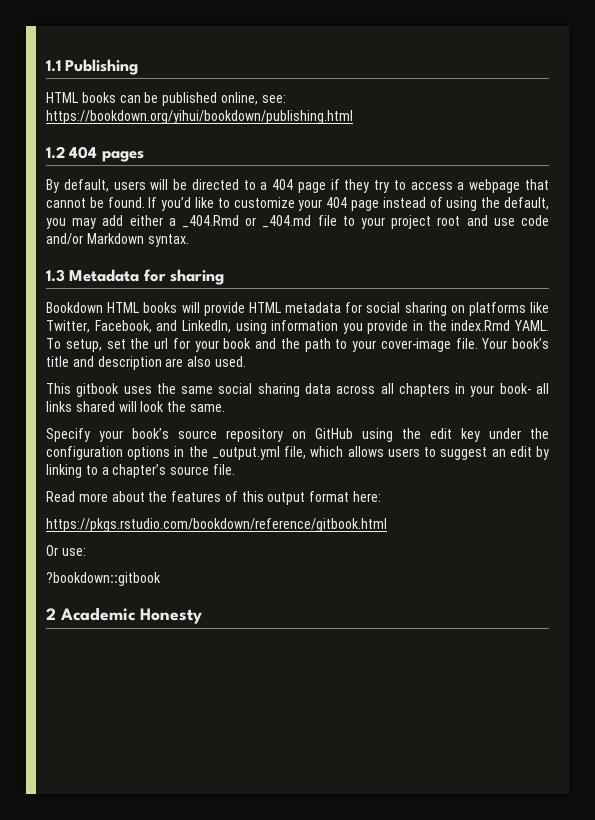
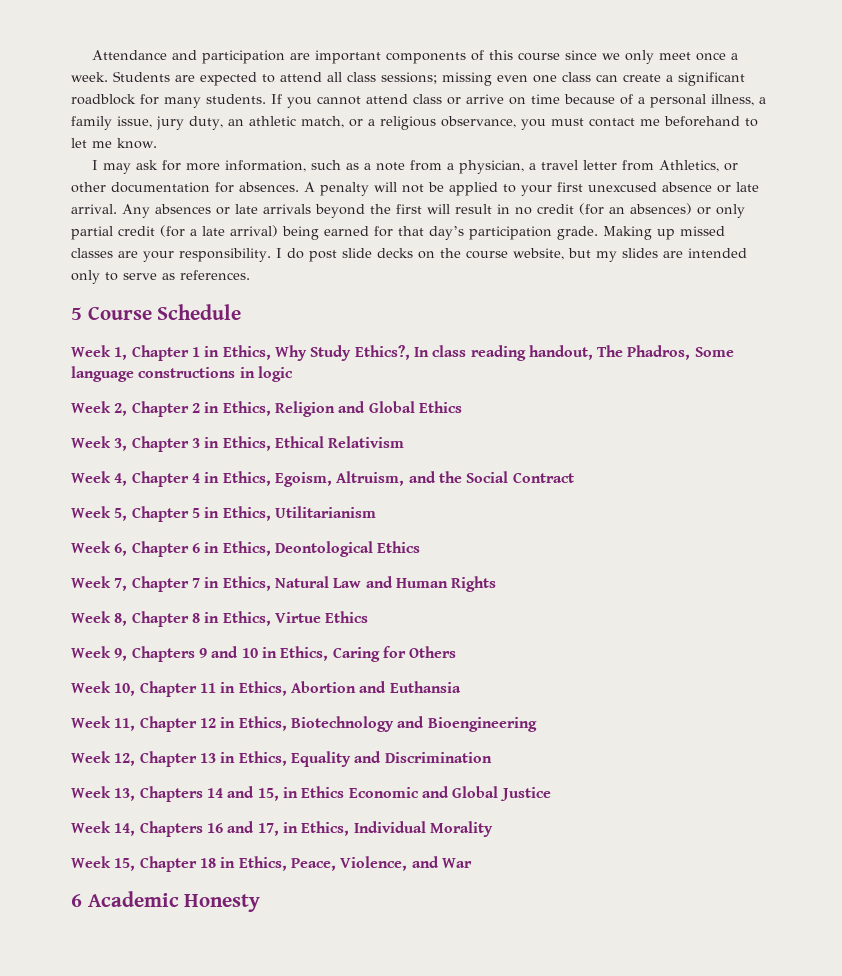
[46,59,139,75] [46,92,286,106] [46,110,353,124] [46,146,144,162] [46,179,549,193] [46,197,550,211] [46,215,549,229] [46,233,189,247] [46,269,225,285] [46,302,549,316] [46,320,549,334] [46,338,549,352] [46,356,246,370] [46,383,549,397] [46,401,225,412] [46,428,549,442] [46,446,549,460] [46,464,235,478] [46,491,382,505] [46,518,387,532] [46,545,86,556] [46,572,161,586] [46,608,56,620] 1.1 Publishing // HTML books can be published online, see: https://bookdown.org/yihui/bookdown/publishing.html // 1.2 404 pages // By default, users will be directed to a 404 page if they try to access a webpage that cannot be found. If you’d like to customize your 404 page instead of using the default, you may add either a _404.Rmd or _404.md file to your project root and use code and/or Markdown syntax. // 1.3 Metadata for sharing // Bookdown HTML books will provide HTML metadata for social sharing on platforms like Twitter, Facebook, and LinkedIn, using information you provide in the index.Rmd YAML. To setup, set the url for your book and the path to your cover-image file. Your book’s title and description are also used. // This gitbook uses the same social sharing data across all chapters in your book- all links shared will look the same. // Specify your book’s source repository on GitHub using the edit key under the configuration options in the _output.yml file, which allows users to suggest an edit by linking to a chapter’s source file. // Read more about the features of this output format here: // https://pkgs.rstudio.com/bookdown/reference/gitbook.html // Or use: // ?bookdown::gitbook // 2 -> [92,50,739,64] [71,71,745,86] [71,94,766,108] [71,116,758,130] [71,138,157,149] [92,160,739,174] [71,182,759,196] [71,203,745,218] [71,225,725,240] [71,248,747,262] [71,270,250,284] [71,304,242,320] [71,345,734,361] [71,366,293,382] [71,401,462,417] [71,436,405,452] [71,471,574,487] [71,506,376,522] [71,541,421,557] [71,576,497,592] [71,611,369,627] [71,646,457,662] [71,681,461,697] [71,716,537,732] [71,751,492,767] [71,786,551,802] [71,821,493,837] [71,856,472,872] [71,894,82,907] Attendance and participation are important components of this course since we only meet once a week. Students are expected to attend all class sessions; missing even one class can create a significant roadblock for many students. If you cannot attend class or arrive on time because of a personal illness, a family issue, jury duty, an athletic match, or a religious observance, you must contact me beforehand to let me know. // I may ask for more information, such as a note from a physician, a travel letter from Athletics, or other documentation for absences. A penalty will not be applied to your first unexcused absence or late arrival. Any absences or late arrivals beyond the first will result in no credit (for an absences) or only partial credit (for a late arrival) being earned for that day’s participation grade. Making up missed classes are your responsibility. I do post slide decks on the course website, but my slides are intended only to serve as references. // 5 Course Schedule // Week 1, Chapter 1 in Ethics, Why Study Ethics?, In class reading handout, The Phadros, Some language constructions in logic // Week 2, Chapter 2 in Ethics, Religion and Global Ethics // Week 3, Chapter 3 in Ethics, Ethical Relativism // Week 4, Chapter 4 in Ethics, Egoism, Altruism, and the Social Contract // Week 5, Chapter 5 in Ethics, Utilitarianism // Week 6, Chapter 6 in Ethics, Deontological Ethics // Week 7, Chapter 7 in Ethics, Natural Law and Human Rights // Week 8, Chapter 8 in Ethics, Virtue Ethics // Week 9, Chapters 9 and 10 in Ethics, Caring for Others // Week 10, Chapter 11 in Ethics, Abortion and Euthansia // Week 11, Chapter 12 in Ethics, Biotechnology and Bioengineering // Week 12, Chapter 13 in Ethics, Equality and Discrimination // Week 13, Chapters 14 and 15, in Ethics Economic and Global Justice // Week 14, Chapters 16 and 17, in Ethics, Individual Morality // Week 15, Chapter 18 in Ethics, Peace, Violence, and War // 6

